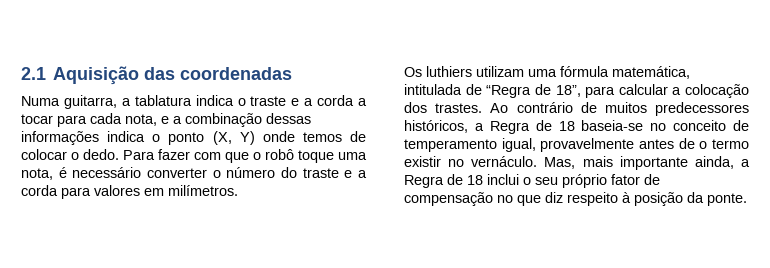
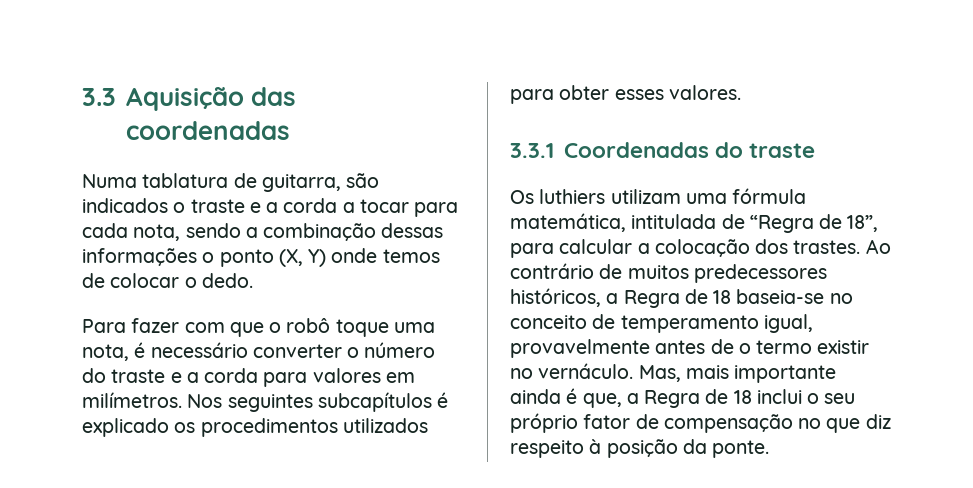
[21,67,46,80] 2.1 -> [82,88,116,106] 3.3
[63,95,234,109] guitarra, a tablatura indica -> [142,173,380,192] [82,198,168,213] tablatura de guitarra, são indicados
[161,116,169,124] e -> [185,223,241,238] sendo
[107,131,146,142] indica -> (197, 257) none
(119, 154) none -> (253, 280) //
(238, 190) none -> [187,392,449,412] [82,418,428,437] [510,85,741,104] [510,142,815,158] Nos seguintes subcapítulos é explicado os procedimentos utilizados para obter esses valores. // 3.3.1 Coordenadas do traste
[694,156,734,169] ainda, -> [510,388,622,408] ainda é que,

